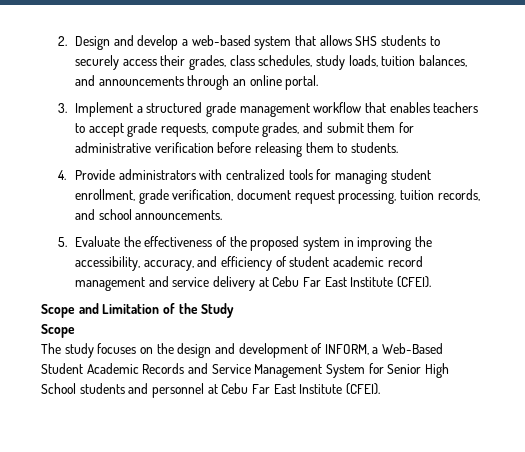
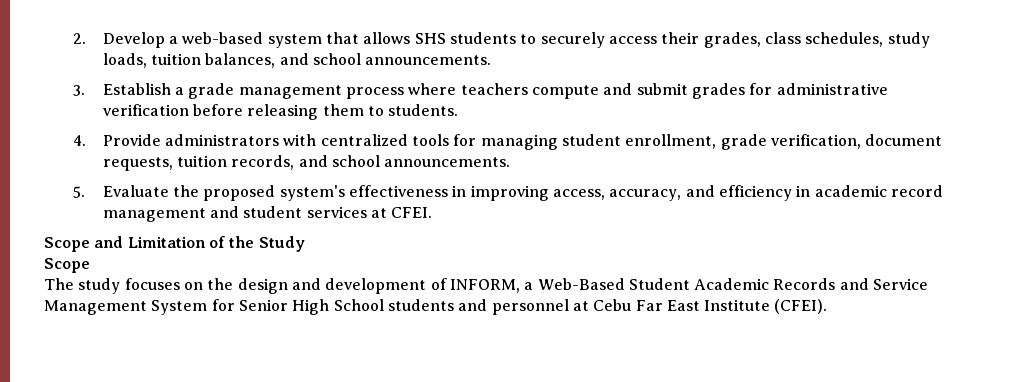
[75,35,179,50] Design and develop -> [102,32,165,48] Develop
[98,75,319,90] [58,102,479,117] [75,122,300,137] announcements through an online portal. // 3. Implement a structured grade management workflow that enables teachers to accept grade requests, compute grades, -> [312,53,492,65] [73,83,599,99] school announcements. // 3. Establish a grade management process where teachers compute
[367,122,396,133] them -> [691,83,745,99] grades
[294,190,397,204] request processing, -> [102,157,173,171] requests,
[144,236,432,251] [75,256,141,271] effectiveness of the proposed system in improving the accessibility, -> [203,185,605,201] proposed system's effectiveness in improving access,
[275,256,330,267] of student -> [796,185,811,197] in
[172,276,431,291] service delivery at Cebu Far East Institute (CFEI). -> [243,206,433,218] student services at CFEI.

